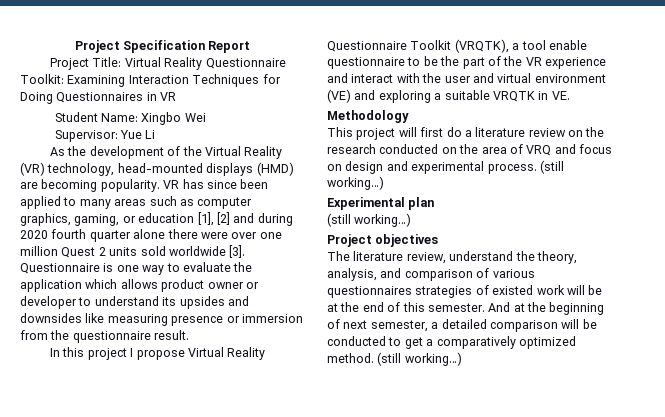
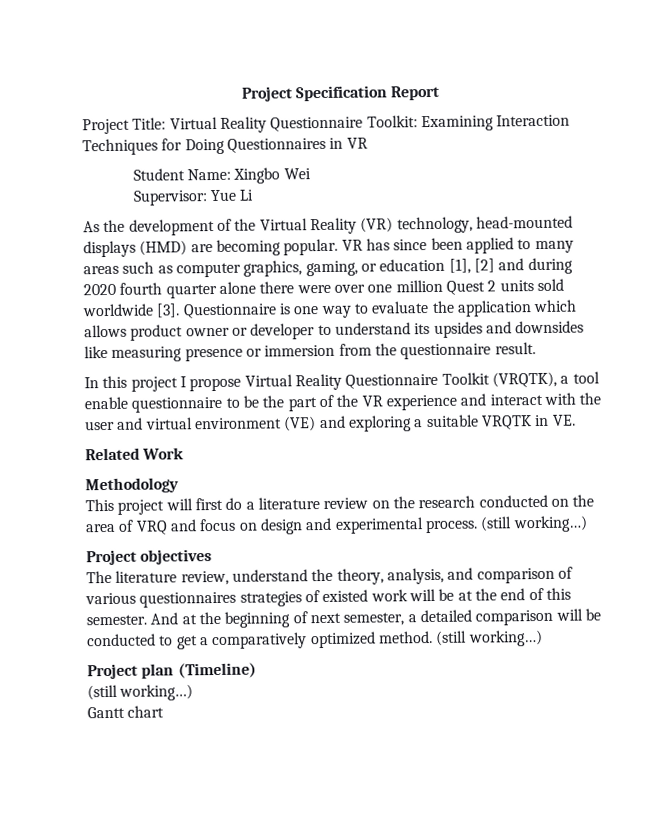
[100,179,160,192] popularity. -> [283,238,339,256] popular.
(570, 95) none -> [85,447,185,461] // Related Work
[327,197,435,210] [327,213,412,227] // Experimental plan // (still working…) -> (588, 524) none
(462, 359) none -> [87,662,257,680] [87,684,194,701] [87,705,165,719] // Project plan (Timeline) // (still working…) // Gantt chart

